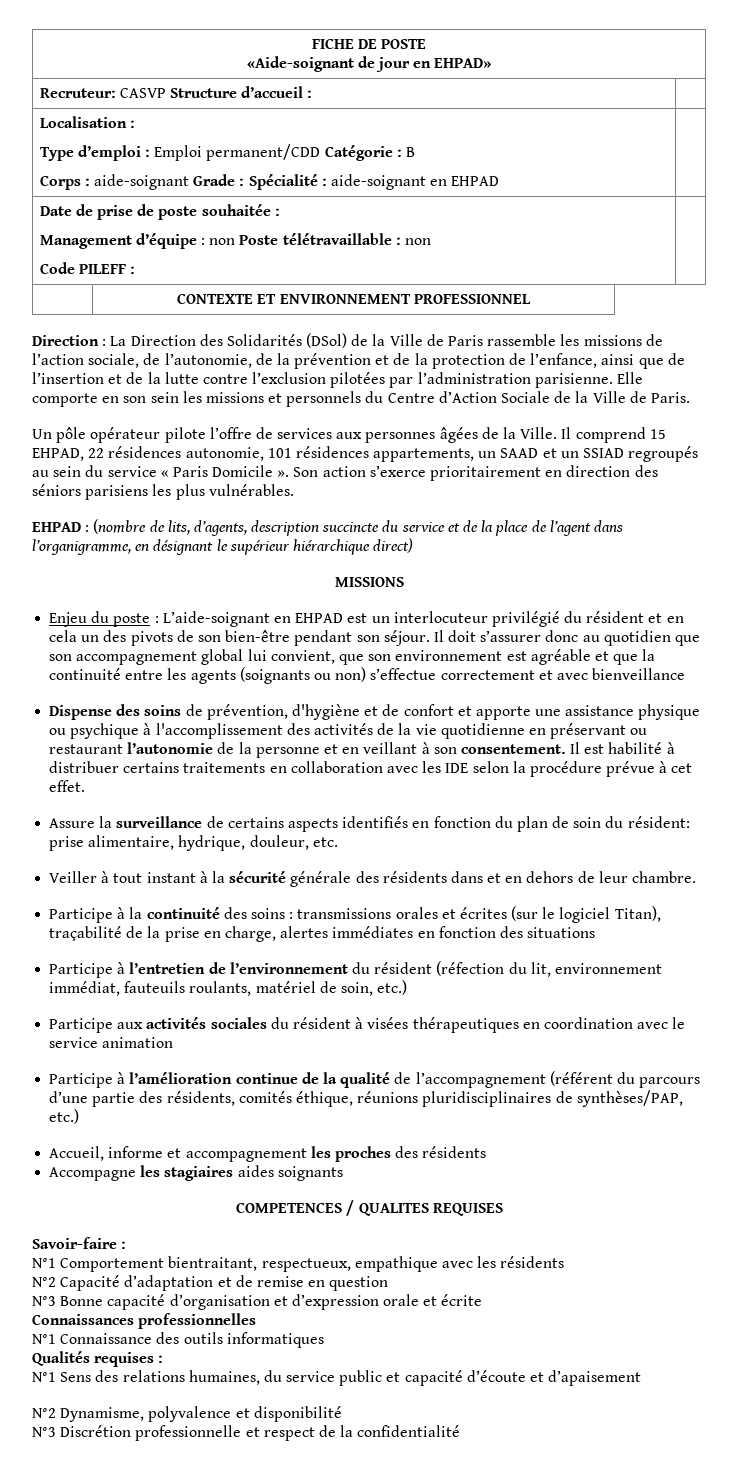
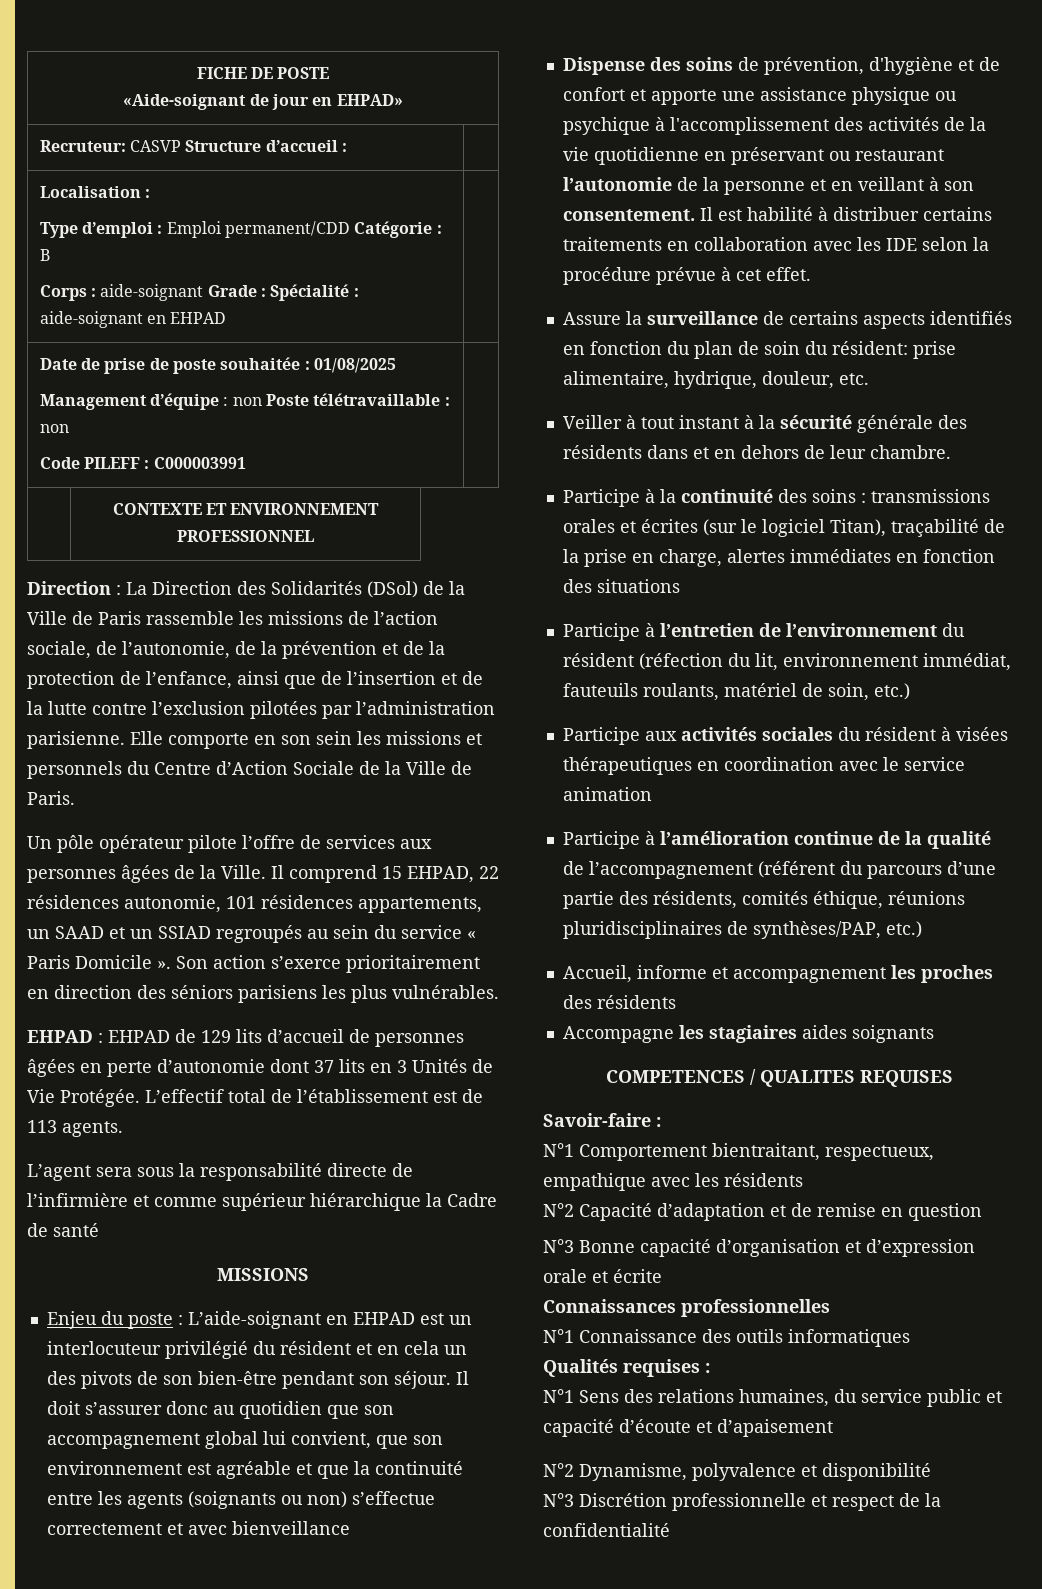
(280, 212) none -> [313,358,396,373] 01/08/2025
(136, 270) none -> [153,457,246,469] C000003991
[93,519,623,536] [32,538,414,555] (nombre de lits, d’agents, description succincte du service et de la place de l’agent dans l’organigramme, en désignant le supérieur hiérarchique direct) -> [108,1029,464,1047] [27,1059,493,1077] [27,1089,483,1107] [27,1120,123,1137] [27,1163,413,1181] [27,1193,497,1211] [27,1223,99,1237] EHPAD de 129 lits d’accueil de personnes âgées en perte d’autonomie dont 37 lits en 3 Unités de Vie Protégée. L’effectif total de l’établissement est de 113 agents. // L’agent sera sous la responsabilité directe de l’infirmière et comme supérieur hiérarchique la Cadre de santé

